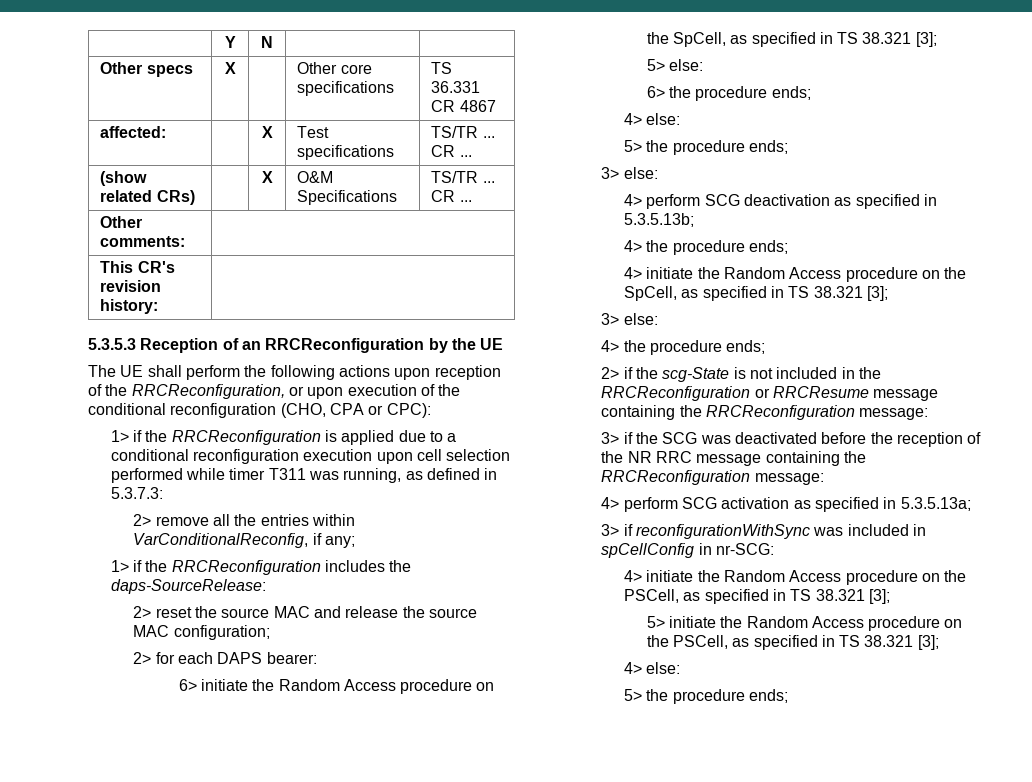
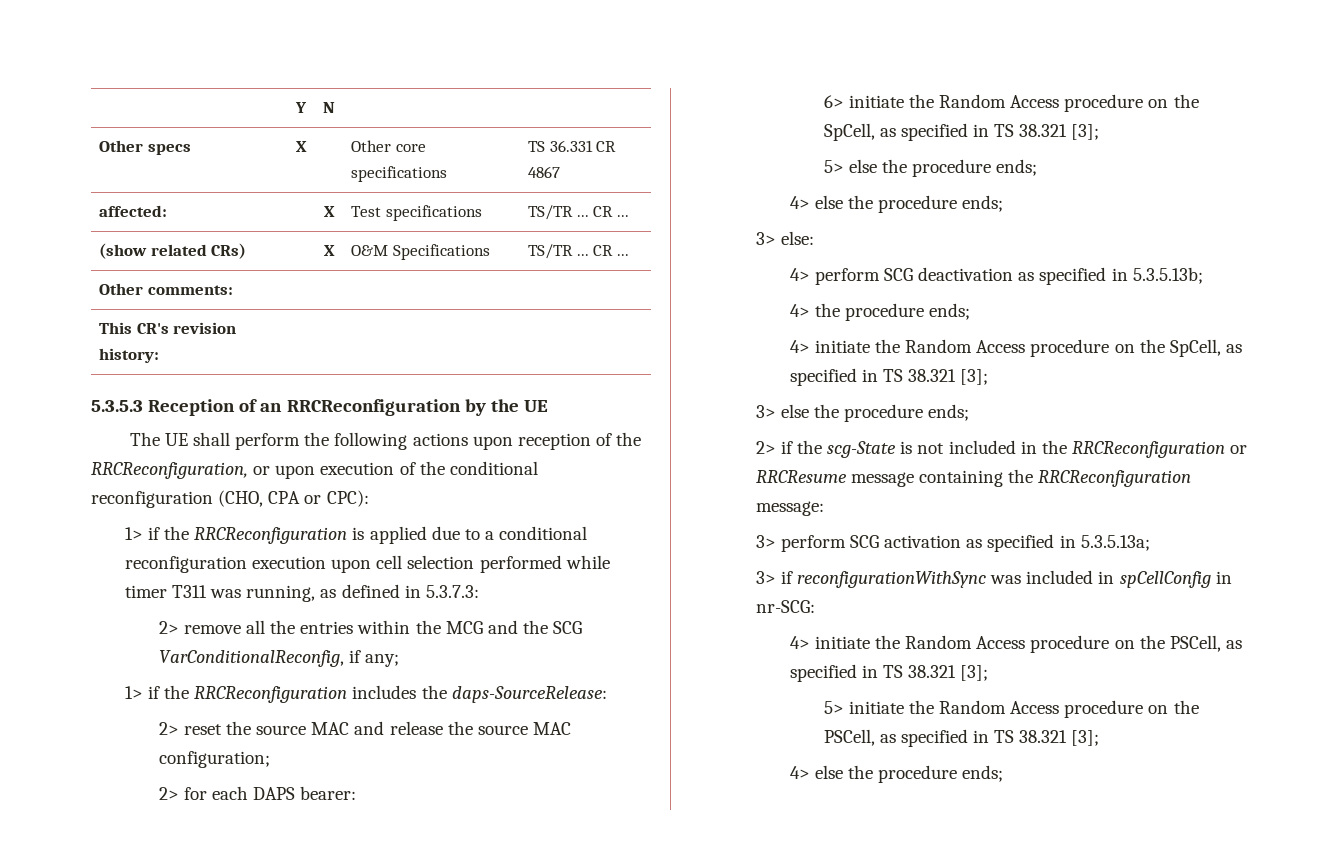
(355, 520) none -> [415,620,583,634] the MCG and the SCG
[668,59,703,71] [646,86,811,101] [623,113,681,125] [623,140,642,152] else: // 6> the procedure ends; // 4> else: // 5> -> [848,159,1038,177] [789,195,843,209] else the procedure ends; // 4> else
[623,313,658,325] [601,340,620,352] else: // 4> -> [780,404,809,418] else
[623,432,982,447] [601,451,866,466] [601,470,824,485] [601,497,620,509] if the SCG was deactivated before the reception of the NR RRC message containing the RRCReconfiguration message: // 4> -> (776, 541) none
[646,662,681,674] [623,689,642,701] else: // 5> -> [814,765,843,779] else

